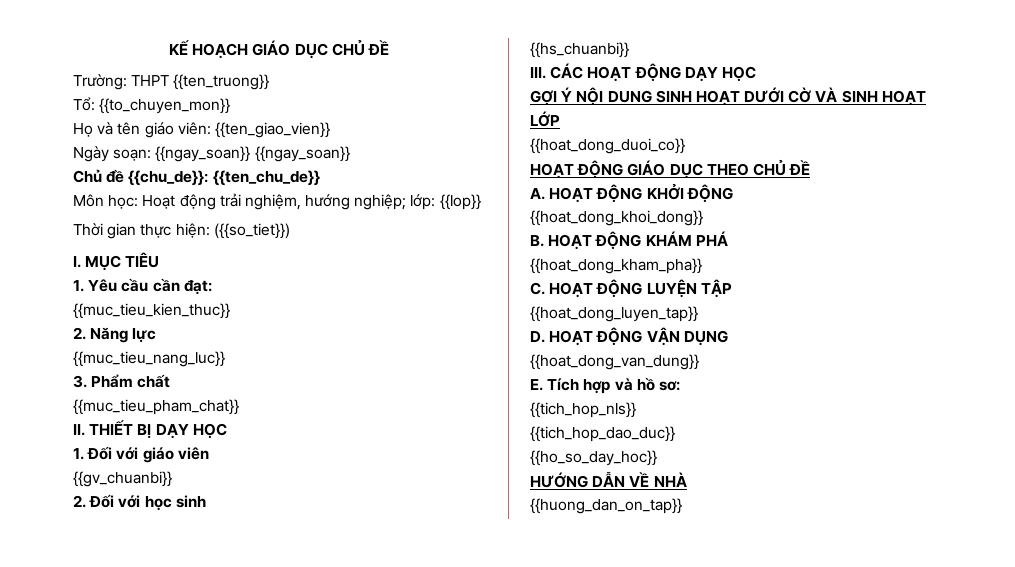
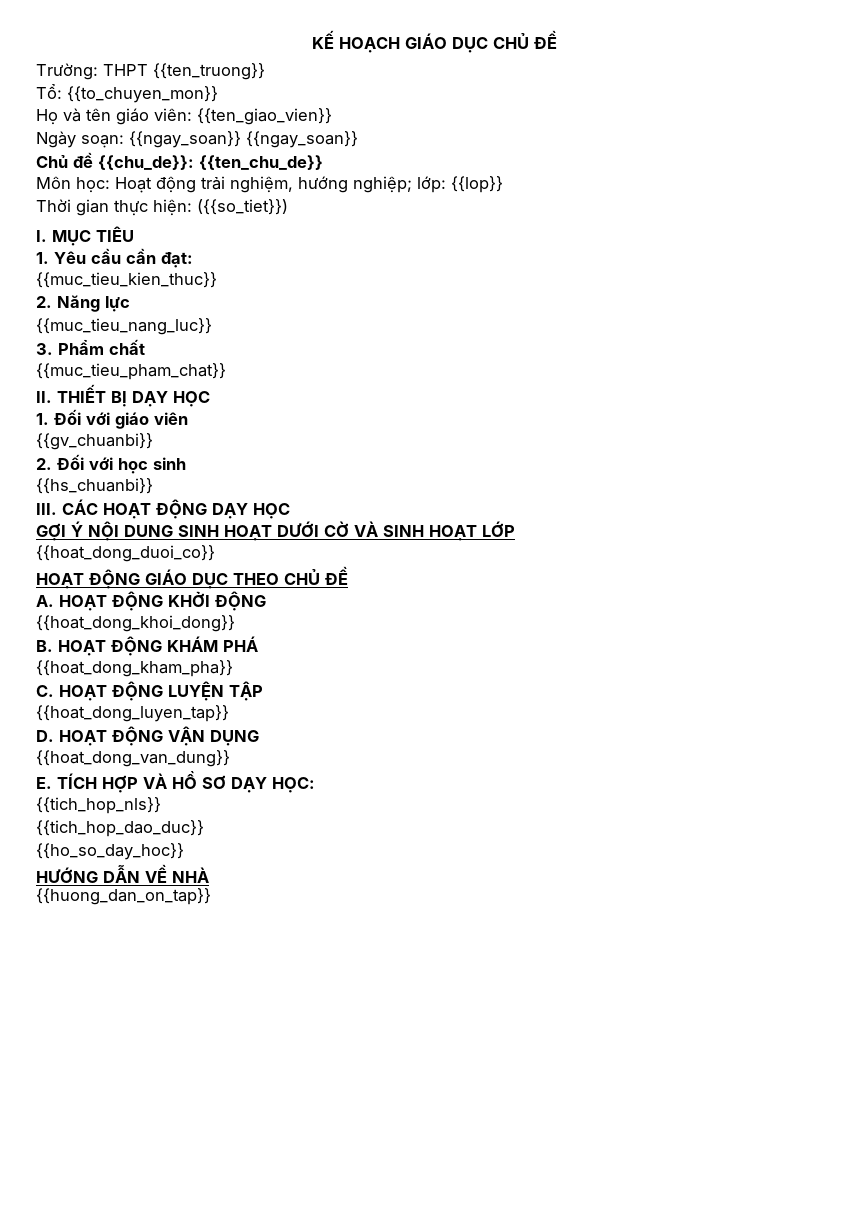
[547,377,680,394] Tích hợp và hồ sơ: -> [57,771,315,793] TÍCH HỢP VÀ HỒ SƠ DẠY HỌC:

